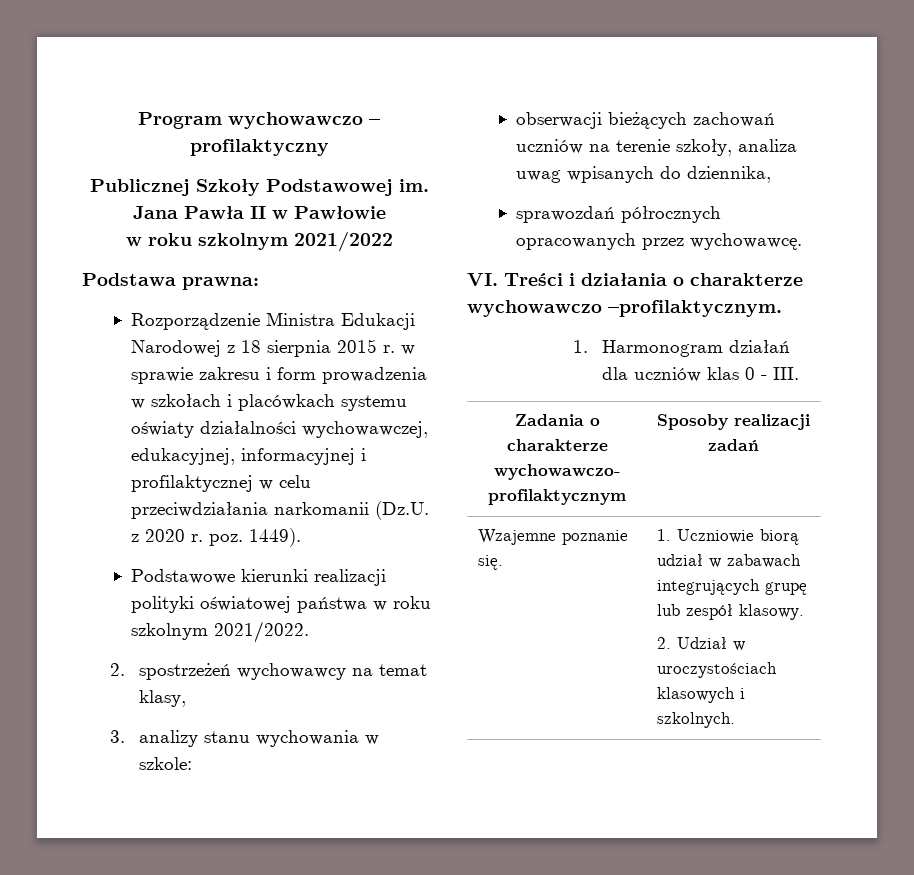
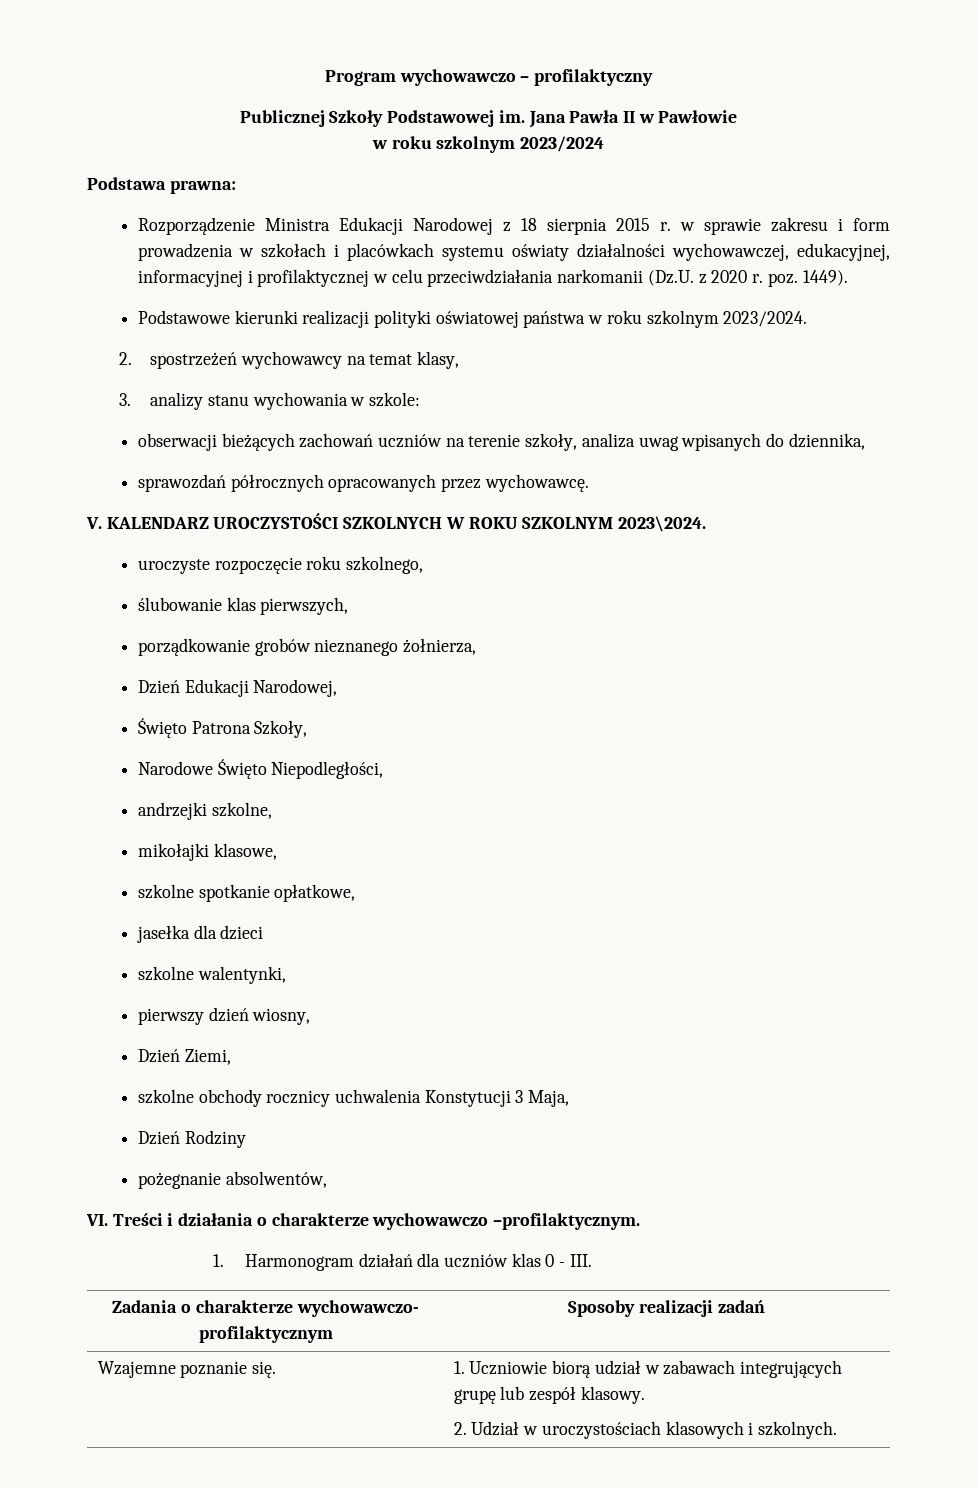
[293,231,393,252] 2021/2022 -> [520,136,605,152] 2023/2024
[214,621,310,643] 2021/2022. -> [723,311,808,327] 2023/2024.
(803, 241) none -> [86,513,707,532] [137,556,423,574] [137,597,349,615] [137,638,476,656] [137,679,338,697] [137,718,308,738] [137,759,384,779] [137,802,272,820] [137,843,277,861] [137,884,356,902] [136,925,264,943] [137,966,286,984] [137,1007,311,1025] [137,1049,231,1065] [137,1089,570,1107] [137,1130,246,1148] [137,1171,327,1189] // V. KALENDARZ UROCZYSTOŚCI SZKOLNYCH W ROKU SZKOLNYM 2023\2024. // uroczyste rozpoczęcie roku szkolnego, // ślubowanie klas pierwszych, // porządkowanie grobów nieznanego żołnierza, // Dzień Edukacji Narodowej, // Święto Patrona Szkoły, // Narodowe Święto Niepodległości, // andrzejki szkolne, // mikołajki klasowe, // szkolne spotkanie opłatkowe, // jasełka dla dzieci // szkolne walentynki, // pierwszy dzień wiosny, // Dzień Ziemi, // szkolne obchody rocznicy uchwalenia Konstytucji 3 Maja, // Dzień Rodziny // pożegnanie absolwentów,

